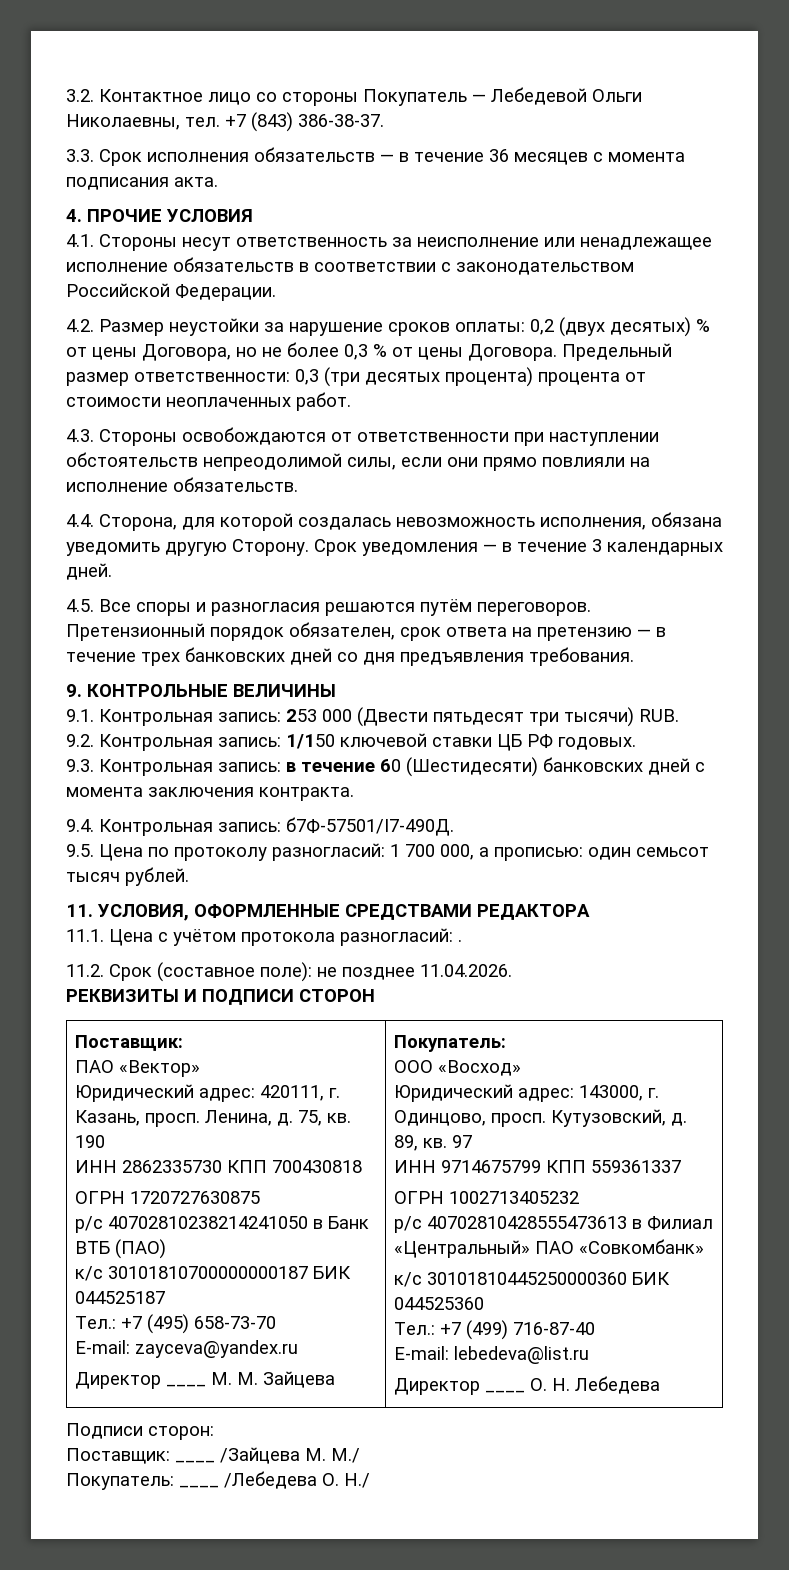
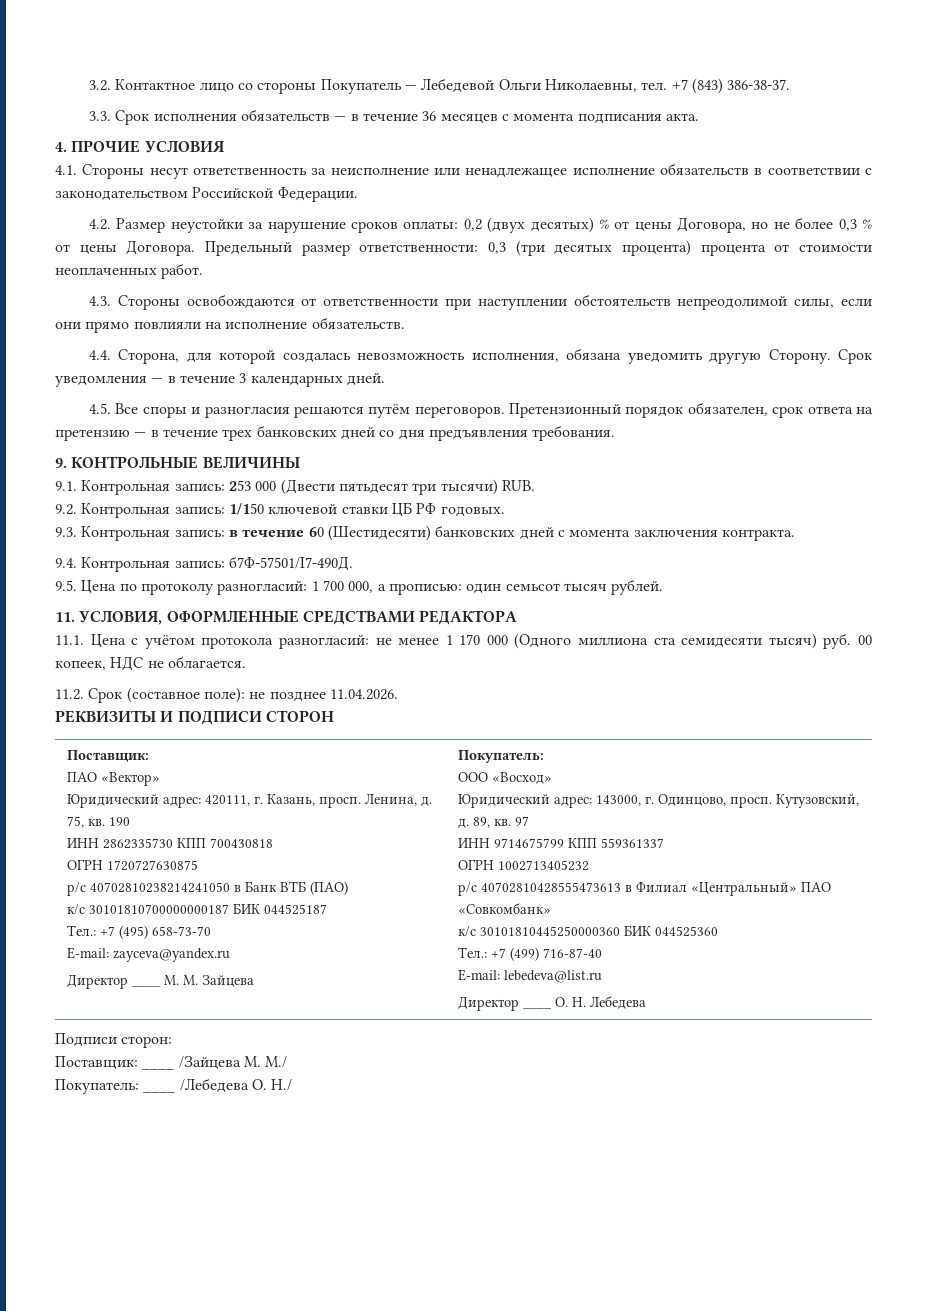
[458,939,462,942] . -> [375,633,873,649] [55,656,246,671] не менее 1 170 000 (Одного миллиона ста семидесяти тысяч) руб. 00 копеек, НДС не облагается.

